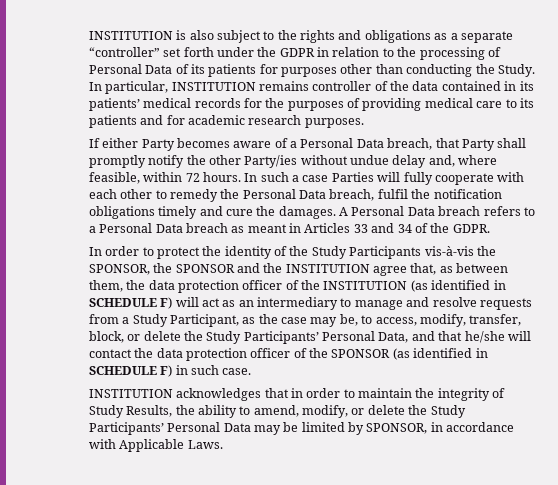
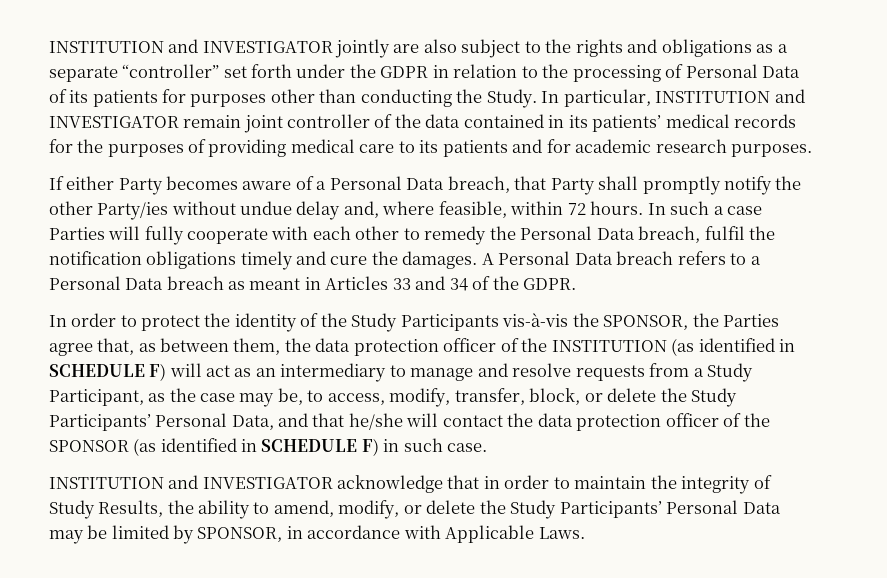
[88,30,187,40] INSTITUTION is -> [48,39,420,58] INSTITUTION and INVESTIGATOR jointly are
[258,81,309,91] remains -> [774,89,805,103] [48,115,283,133] and INVESTIGATOR remain joint
[175,263,370,273] SPONSOR and the INSTITUTION -> [722,314,779,327] Parties
[176,388,262,401] acknowledges -> [168,475,443,493] and INVESTIGATOR acknowledge

